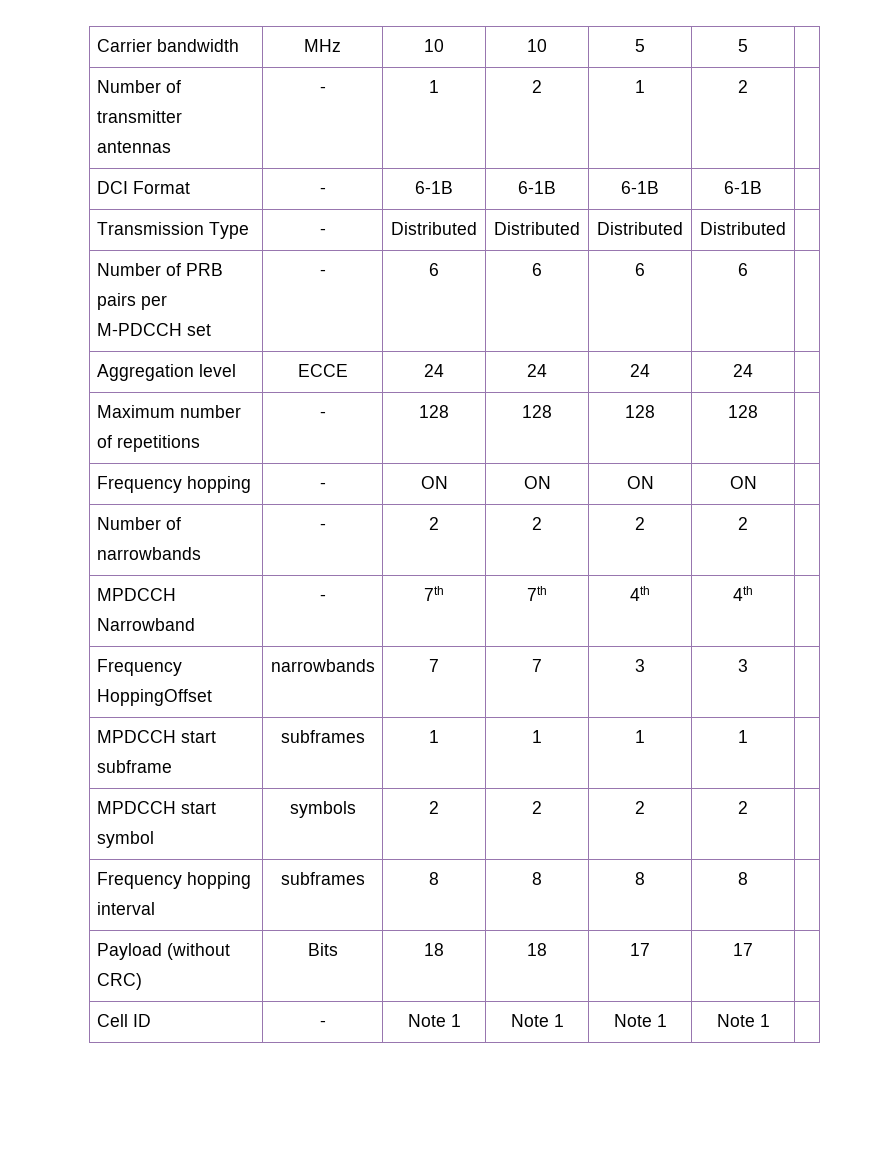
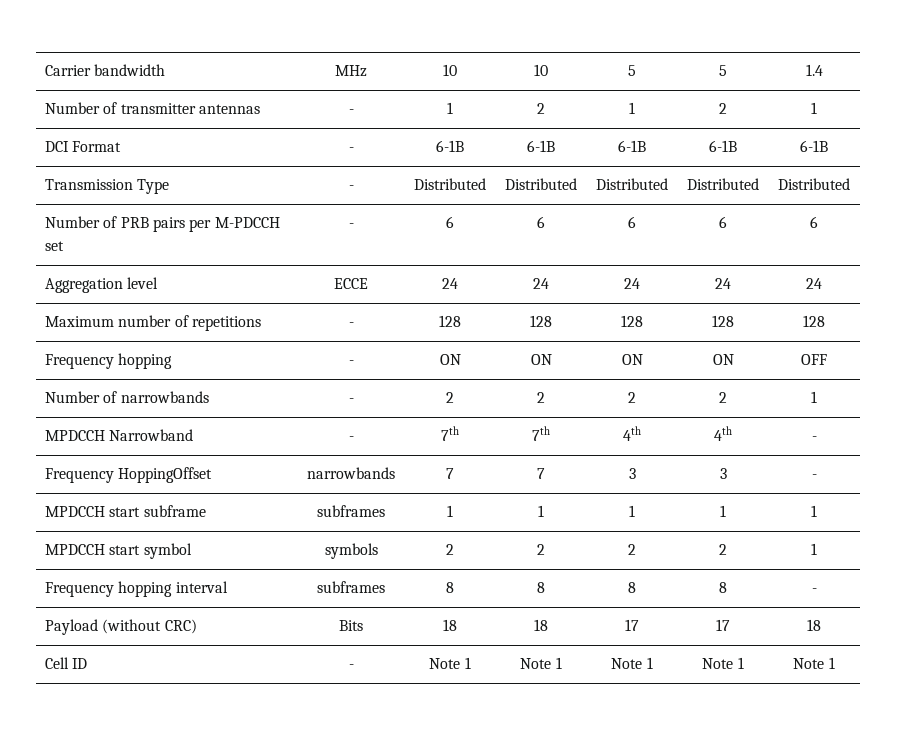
(748, 45) none -> [805,64,823,76] 1.4
(748, 86) none -> [811,102,817,114] 1
(762, 187) none -> [800,140,828,152] 6-1B
(786, 228) none -> [778,178,850,190] Distributed
(748, 269) none -> [810,216,818,228] 6
(753, 370) none -> [806,278,822,289] 24
(758, 411) none -> [803,315,825,327] 128
(757, 482) none -> [801,354,827,365] OFF
(748, 523) none -> [811,391,817,403] 1
(753, 593) none -> [811,436,817,441] -
(748, 665) none -> [811,474,817,479] -
(748, 736) none -> [811,505,817,517] 1
(748, 807) none -> [811,543,817,555] 1
(748, 878) none -> [811,588,817,593] -
(753, 949) none -> [807,619,821,631] 18
(770, 1020) none -> [793,657,835,669] Note 1

